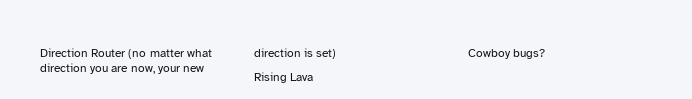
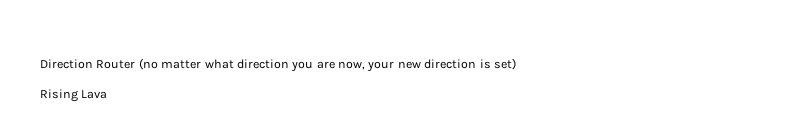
[468,49,546,59] // Cowboy bugs? -> (108, 94) none

